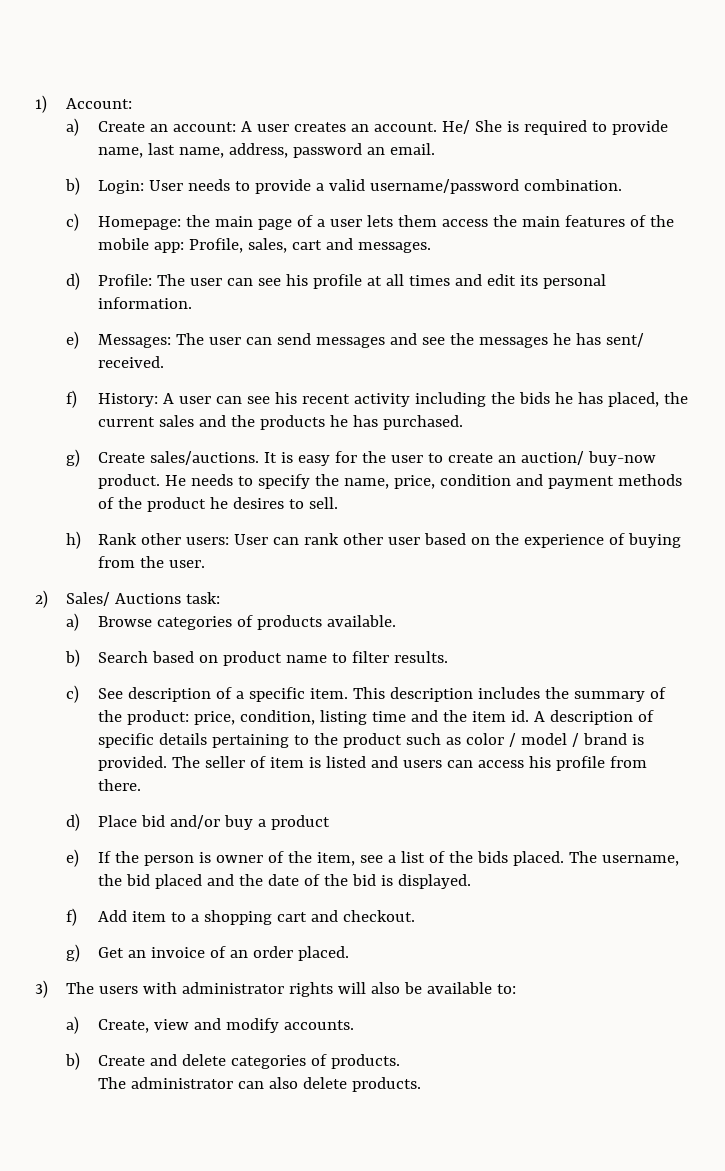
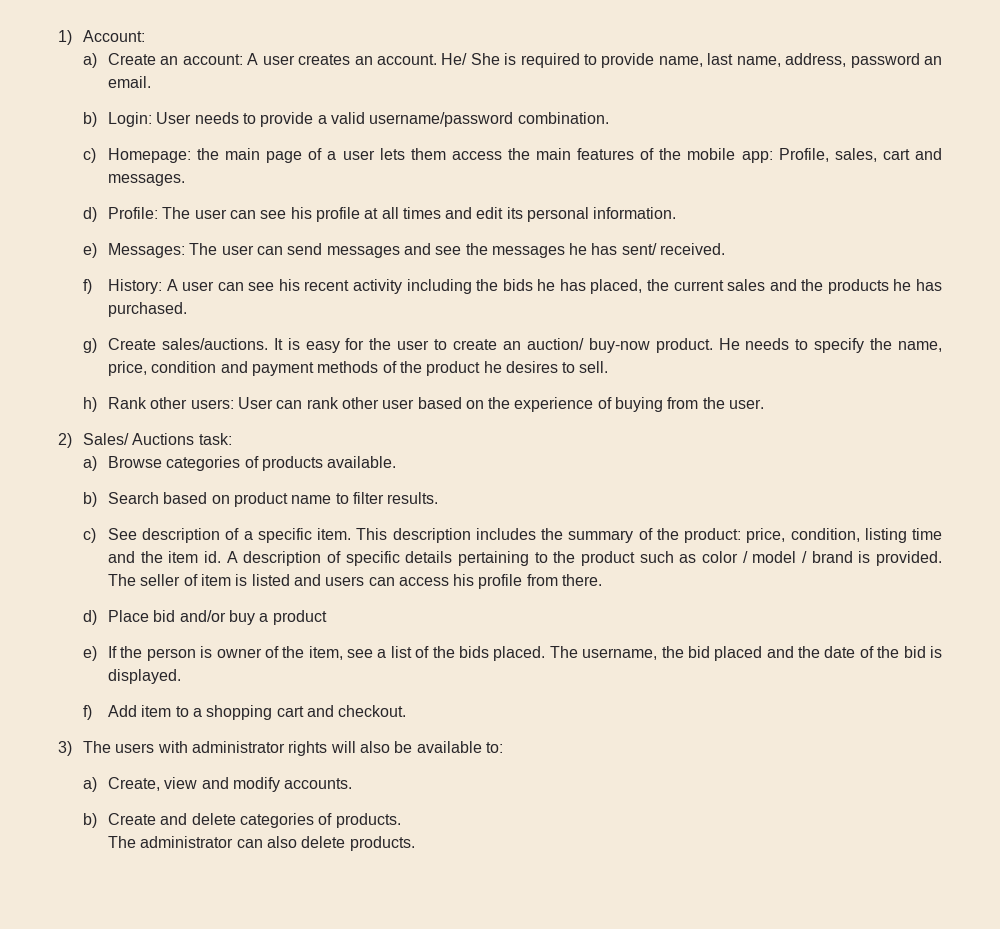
[66,944,349,962] // g) Get an invoice of an order placed. -> (407, 711) none

